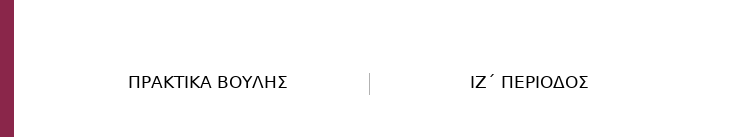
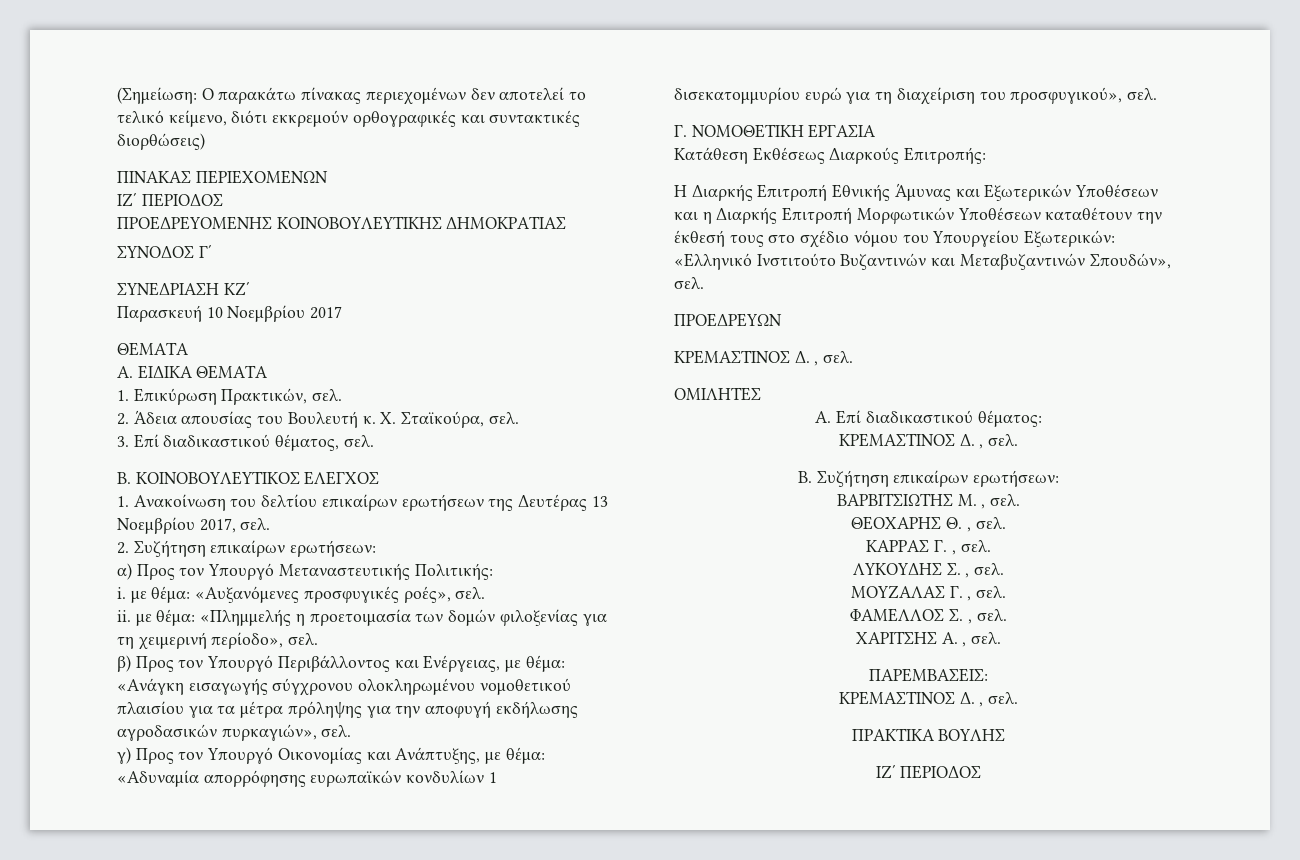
(128, 82) none -> [117,87,587,105] [117,110,581,127] [117,133,205,150] [117,170,328,184] [117,193,223,207] [117,216,567,230] [117,245,212,259] [117,282,250,296] [117,305,343,322] [117,342,189,356] [117,365,269,379] [117,388,343,405] [117,410,519,428] [117,434,374,451] [117,471,380,485] [117,494,608,511] [117,517,271,534] [117,540,377,557] [117,563,493,580] [117,586,486,603] [117,609,607,626] [117,632,319,650] [117,655,565,672] [117,678,571,696] [117,701,578,718] [117,724,352,741] [117,747,545,764] [117,770,497,787] [674,87,1158,105] [674,124,877,138] [674,147,987,164] [674,183,1159,201] [674,207,1163,224] [674,230,1116,248] [674,253,1171,270] [674,277,704,290] [674,313,782,327] [674,350,854,366] [674,387,761,401] [815,410,1042,427] [838,433,1019,449] [797,470,1060,487] [836,493,1021,509] [851,516,1006,532] [866,539,991,555] [852,563,1005,578] [850,585,1007,601] [850,608,1007,624] [855,631,1002,647] [869,668,988,682] [838,691,1019,707] (Σημείωση: Ο παρακάτω πίνακας περιεχομένων δεν αποτελεί το τελικό κείμενο, διότι εκκρεμούν ορθογραφικές και συντακτικές διορθώσεις) // ΠΙΝΑΚΑΣ ΠΕΡΙΕΧΟΜΕΝΩΝ // ΙΖ΄ ΠΕΡΙΟΔΟΣ // ΠΡΟΕΔΡΕΥΟΜΕΝΗΣ ΚΟΙΝΟΒΟΥΛΕΥΤΙΚΗΣ ΔΗΜΟΚΡΑΤΙΑΣ // ΣΥΝΟΔΟΣ Γ΄ // ΣΥΝΕΔΡΙΑΣΗ ΚΖ΄ // Παρασκευή 10 Νοεμβρίου 2017 // ΘΕΜΑΤΑ // Α. ΕΙΔΙΚΑ ΘΕΜΑΤΑ // 1. Επικύρωση Πρακτικών, σελ. // 2. Άδεια απουσίας του Βουλευτή κ. Χ. Σταϊκούρα, σελ. // 3. Επί διαδικαστικού θέματος, σελ. // Β. ΚΟΙΝΟΒΟΥΛΕΥΤΙΚΟΣ ΕΛΕΓΧΟΣ // 1. Ανακοίνωση του δελτίου επικαίρων ερωτήσεων της Δευτέρας 13 Νοεμβρίου 2017, σελ. // 2. Συζήτηση επικαίρων ερωτήσεων: // α) Προς τον Υπουργό Μεταναστευτικής Πολιτικής: // i. με θέμα: «Αυξανόμενες προσφυγικές ροές», σελ. // ii. με θέμα: «Πλημμελής η προετοιμασία των δομών φιλοξενίας για τη χειμερινή περίοδο», σελ. // β) Προς τον Υπουργό Περιβάλλοντος και Ενέργειας, με θέμα: «Ανάγκη εισαγωγής σύγχρονου ολοκληρωμένου νομοθετικού πλαισίου για τα μέτρα πρόληψης για την αποφυγή εκδήλωσης αγροδασικών πυρκαγιών», σελ. // γ) Προς τον Υπουργό Οικονομίας και Ανάπτυξης, με θέμα: «Αδυναμία απορρόφησης ευρωπαϊκών κονδυλίων 1 δισεκατομμυρίου ευρώ για τη διαχείριση του προσφυγικού», σελ. // Γ. ΝΟΜΟΘΕΤΙΚΗ ΕΡΓΑΣΙΑ // Κατάθεση Εκθέσεως Διαρκούς Επιτροπής: // Η Διαρκής Επιτροπή Εθνικής Άμυνας και Εξωτερικών Υποθέσεων και η Διαρκής Επιτροπή Μορφωτικών Υποθέσεων καταθέτουν την έκθεσή τους στο σχέδιο νόμου του Υπουργείου Εξωτερικών: «Ελληνικό Ινστιτούτο Βυζαντινών και Μεταβυζαντινών Σπουδών», σελ. // ΠΡΟΕΔΡΕΥΩΝ // ΚΡΕΜΑΣΤΙΝΟΣ Δ. , σελ. // ΟΜΙΛΗΤΕΣ // Α. Επί διαδικαστικού θέματος: // ΚΡΕΜΑΣΤΙΝΟΣ Δ. , σελ. // Β. Συζήτηση επικαίρων ερωτήσεων: // ΒΑΡΒΙΤΣΙΩΤΗΣ Μ. , σελ. // ΘΕΟΧΑΡΗΣ Θ. , σελ. // ΚΑΡΡΑΣ Γ. , σελ. // ΛΥΚΟΥΔΗΣ Σ. , σελ. // ΜΟΥΖΑΛΑΣ Γ. , σελ. // ΦΑΜΕΛΛΟΣ Σ. , σελ. // ΧΑΡΙΤΣΗΣ Α. , σελ. // ΠΑΡΕΜΒΑΣΕΙΣ: // ΚΡΕΜΑΣΤΙΝΟΣ Δ. , σελ. //

